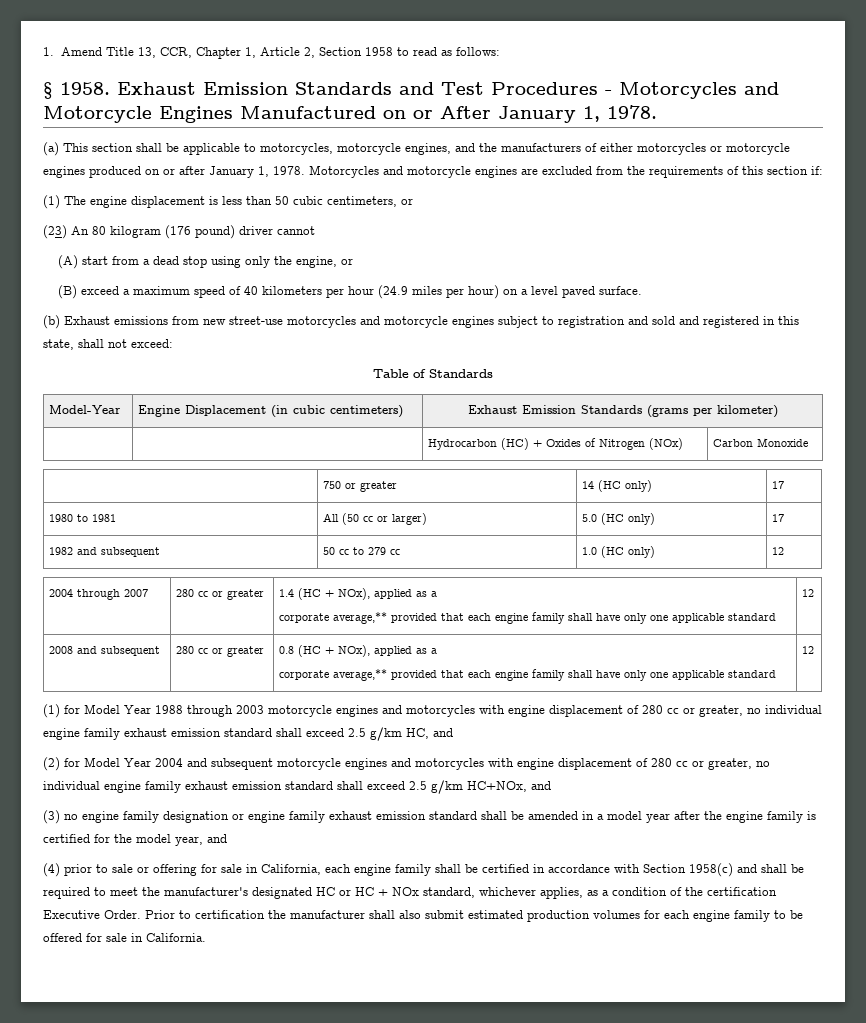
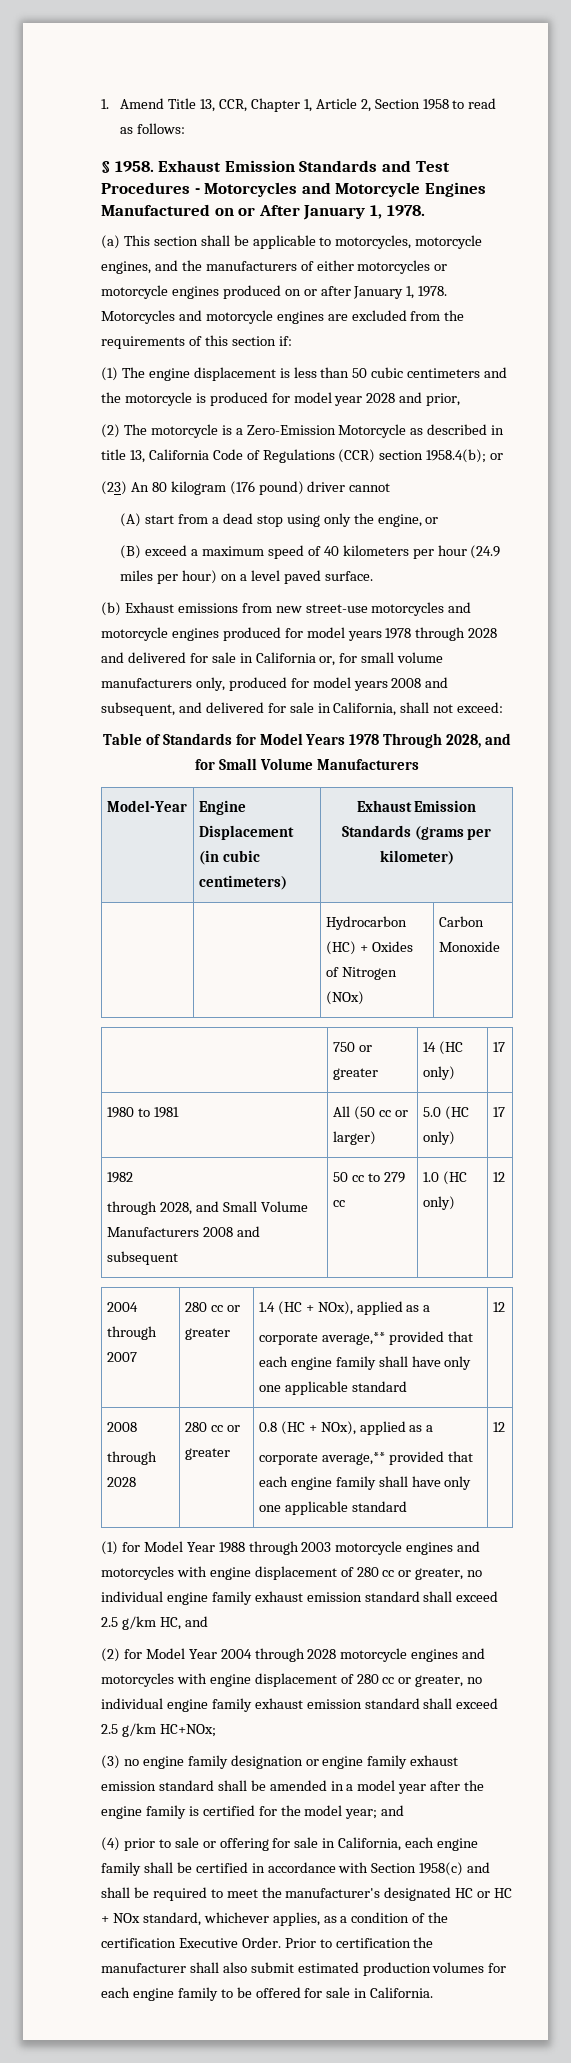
[327,196,397,207] centimeters, -> [407,367,508,378] [101,392,461,406] [101,424,505,438] [101,449,487,463] centimeters and the motorcycle is produced for model year 2028 and prior, // (2) The motorcycle is a Zero-Emission Motorcycle as described in title 13, California Code of Regulations (CCR) section 1958.4(b);
[498,316,799,328] [43,339,74,350] subject to registration and sold and registered in this state, -> [222,627,498,641] [101,652,444,666] [101,677,449,691] [101,702,397,716] produced for model years 1978 through 2028 and delivered for sale in California or, for small volume manufacturers only, produced for model years 2008 and subsequent, and delivered for sale in California,
(493, 373) none -> [235,733,512,748] [195,758,419,770] for Model Years 1978 Through 2028, and for Small Volume Manufacturers
(73, 551) none -> [106,1201,308,1215] [106,1227,233,1237] // through 2028, and Small Volume Manufacturers 2008
[76,646,160,656] and subsequent -> [106,1451,157,1465] [106,1477,136,1487] // through 2028
[187,758,273,770] and subsequent -> [254,1648,337,1662] through 2028
[467,781,551,792] HC+NOx, and -> [159,1724,216,1737] HC+NOx;
[175,836,203,846] year, -> [345,1809,378,1819] year;

